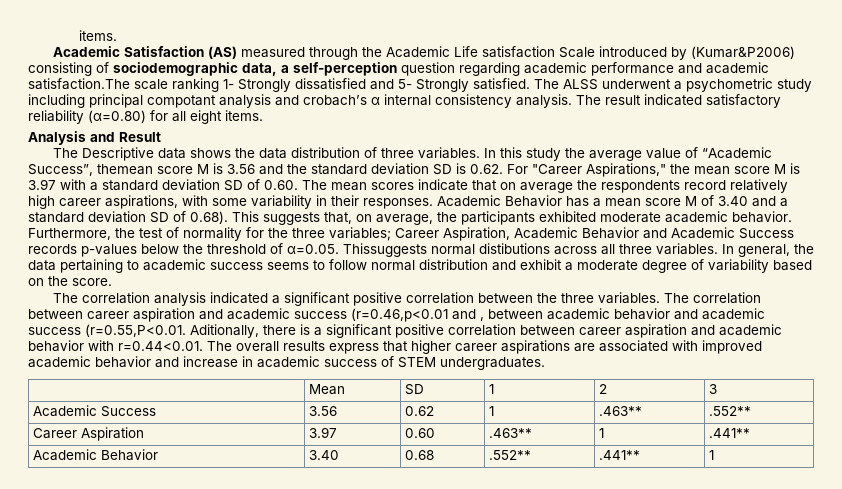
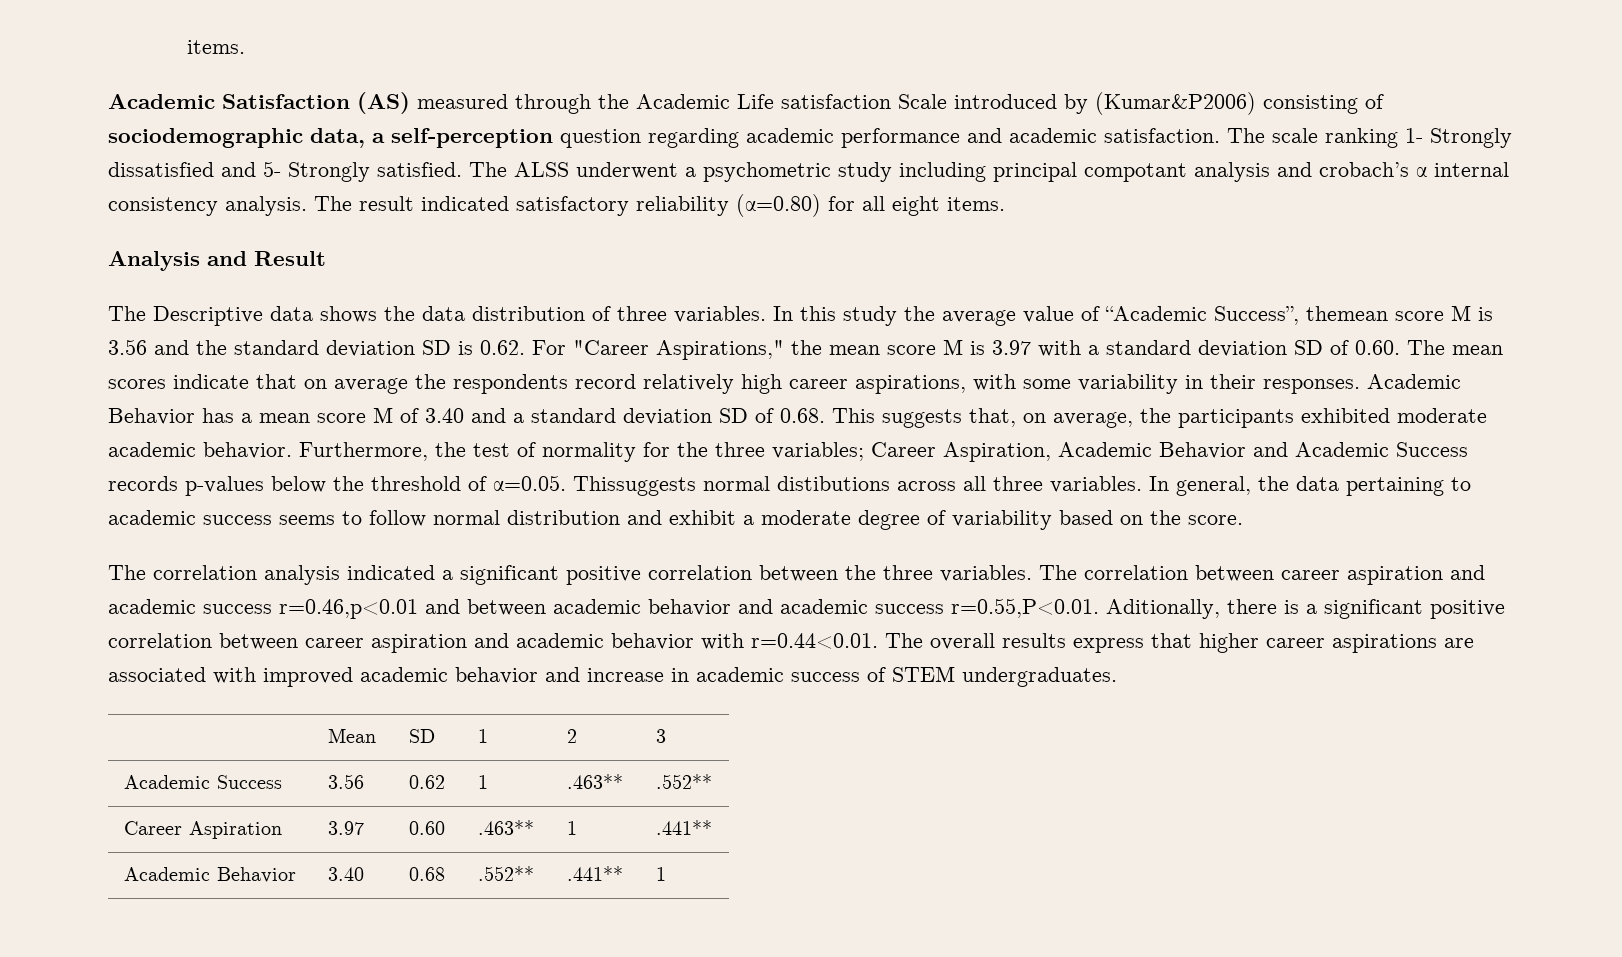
[28,78,130,90] satisfaction.The -> [1104,128,1265,143] satisfaction. The
[190,211,228,224] 0.68). -> [780,408,825,423] 0.68.
[351,308,484,322] (r=0.46,p<0.01 and , -> [279,599,460,619] r=0.46,p<0.01 and
[85,324,186,337] (r=0.55,P<0.01. -> [951,598,1099,618] r=0.55,P<0.01.

